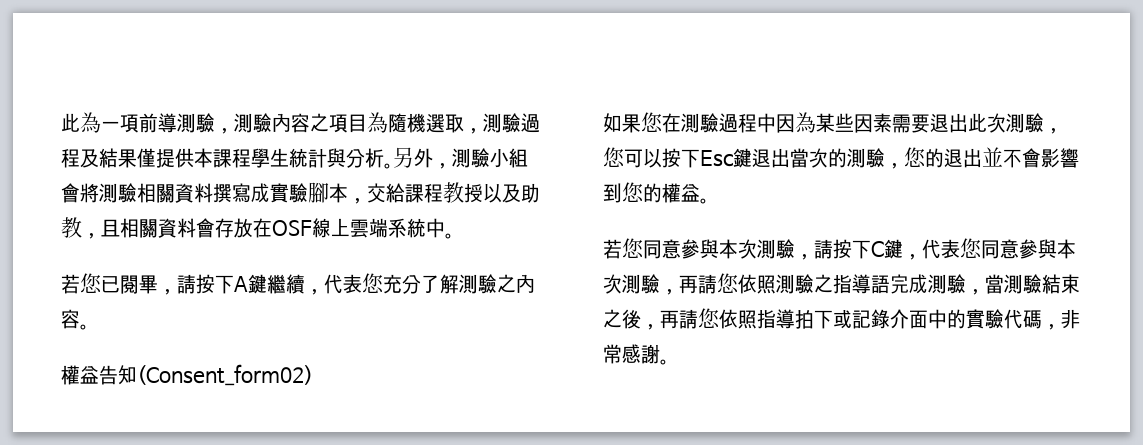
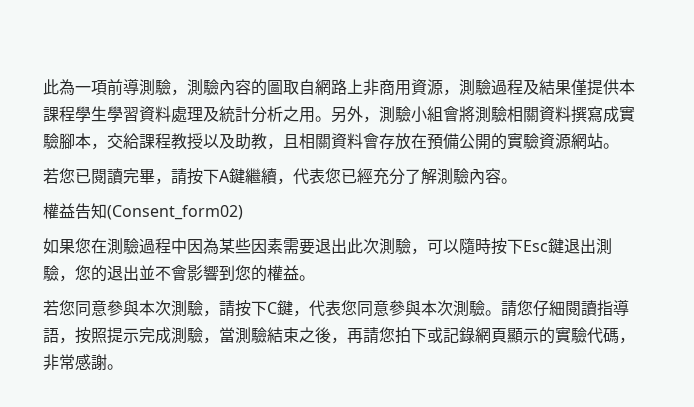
[310,112,464,133] 之項目為隨機選取 -> [251,79,443,96] 的圖取自網路上非商用資源
[289,148,384,168] 統計與分析 -> [107,106,315,123] 學習資料處理及統計分析之用
[272,218,445,238] OSF線上雲端系統中 -> [427,133,603,150] 預備公開的實驗資源網站
(139, 284) none -> [107,168,139,184] 讀完
(384, 283) none -> [341,168,373,184] 已經
[497,274,516,293] 之 -> (469, 176) none
[603,147,662,168] 您可以 -> [427,238,491,255] 可以隨時
[790,148,847,168] 當次的 -> (596, 246) none
[660,273,890,295] ，再請您依照測驗之指導語 -> [485,299,629,317] [43,327,139,344] 。請您仔細閱讀指導語，按照提示
[719,309,795,329] 依照指導 -> (395, 335) none
[890,309,947,329] 介面中 -> [475,327,539,344] 網頁顯示

